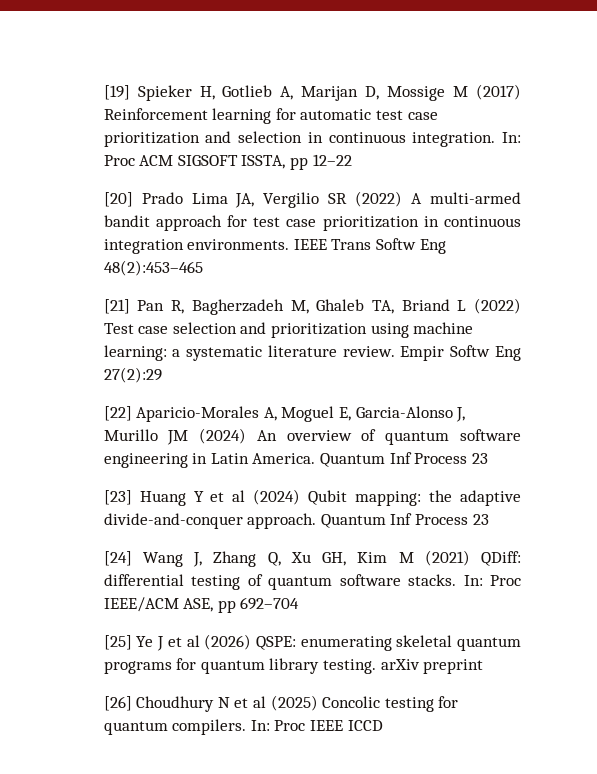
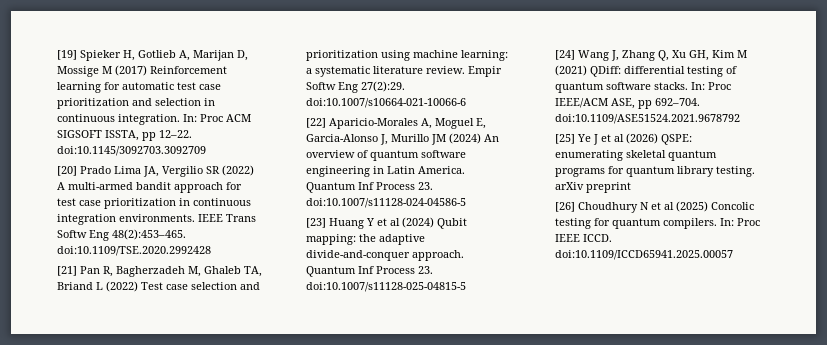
[312,154,352,166] 12–22 -> [159,130,193,138] [57,146,207,156] 12–22. doi:10.1145/3092703.3092709
[103,260,203,276] 48(2):453–465 -> [112,229,187,240] [57,246,212,256] 48(2):453–465. doi:10.1109/TSE.2020.2992428
[103,367,162,383] 27(2):29 -> [361,81,406,92] [306,98,467,108] 27(2):29. doi:10.1007/s10664-021-10066-6
[471,453,488,464] 23 -> [418,182,434,190] [306,198,467,208] 23. doi:10.1007/s11128-024-04586-5
[472,514,489,525] 23 -> [418,266,434,274] [306,282,467,292] 23. doi:10.1007/s11128-025-04815-5
[240,597,300,610] 692–704 -> [655,98,701,106] [555,114,741,124] 692–704. doi:10.1109/ASE51524.2021.9678792
[347,720,383,731] ICCD -> [583,234,613,242] [555,250,734,260] ICCD. doi:10.1109/ICCD65941.2025.00057

